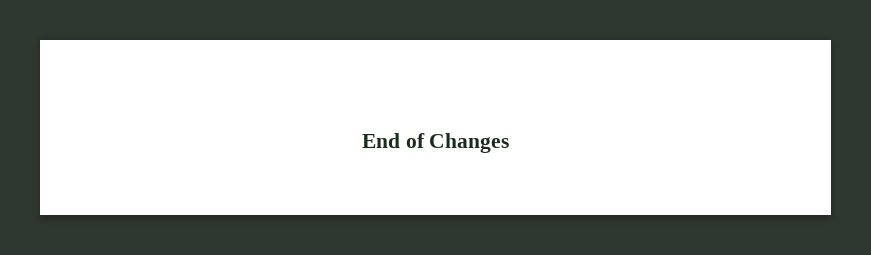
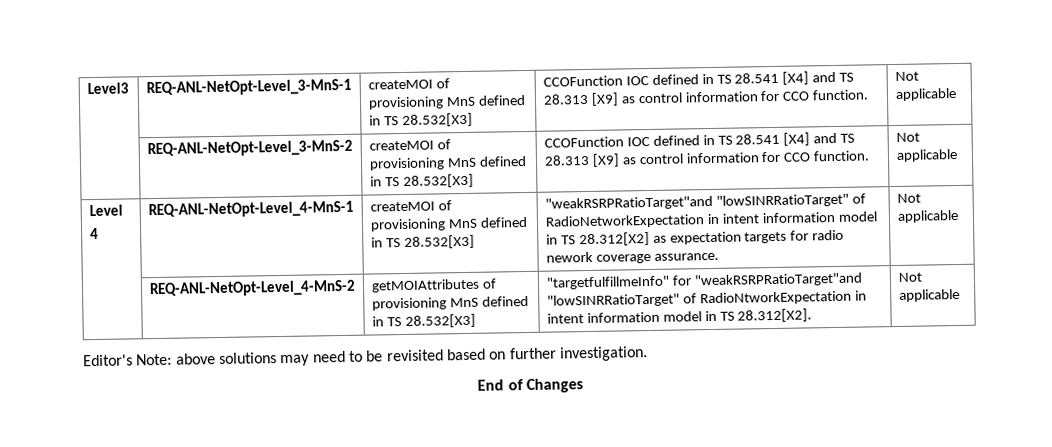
(361, 140) none -> [86,82,129,95] [145,78,352,97] [367,78,450,90] [367,95,526,110] [368,112,473,128] [542,71,855,87] [542,89,870,106] [894,71,919,81] [894,88,957,101] [146,139,353,158] [368,139,451,151] [368,155,527,171] [369,173,474,189] [543,132,856,148] [543,150,871,167] [895,132,920,142] [895,148,958,162] [88,204,123,217] [89,227,99,240] [147,200,354,219] [369,200,452,212] [369,216,528,232] [370,234,475,249] [544,193,866,211] [544,211,878,229] [545,229,845,247] [545,251,719,264] [896,193,921,203] [896,209,959,223] [148,279,356,298] [370,278,497,293] [371,295,529,311] [371,313,476,328] [545,272,863,290] [546,290,867,308] [546,308,813,324] [897,272,922,282] [898,288,960,302] [83,346,648,367] Level3 | REQ-ANL-NetOpt-Level_3-MnS-1 | createMOI of provisioning MnS defined in TS 28.532[X3] | CCOFunction IOC defined in TS 28.541 [X4] and TS 28.313 [X9] as control information for CCO function. | Not applicable // | REQ-ANL-NetOpt-Level_3-MnS-2 | createMOI of provisioning MnS defined in TS 28.532[X3] | CCOFunction IOC defined in TS 28.541 [X4] and TS 28.313 [X9] as control information for CCO function. | Not applicable // Level // 4 | REQ-ANL-NetOpt-Level_4-MnS-1 | createMOI of provisioning MnS defined in TS 28.532[X3] | "weakRSRPRatioTarget"and "lowSINRRatioTarget" of RadioNetworkExpectation in intent information model in TS 28.312[X2] as expectation targets for radio nework coverage assurance. | Not applicable // | REQ-ANL-NetOpt-Level_4-MnS-2 | getMOIAttributes of provisioning MnS defined in TS 28.532[X3] | "targetfulfillmeInfo" for "weakRSRPRatioTarget"and "lowSINRRatioTarget" of RadioNtworkExpectation in intent information model in TS 28.312[X2]. | Not applicable // Editor's Note: above solutions may need to be revisited based on further investigation. //

